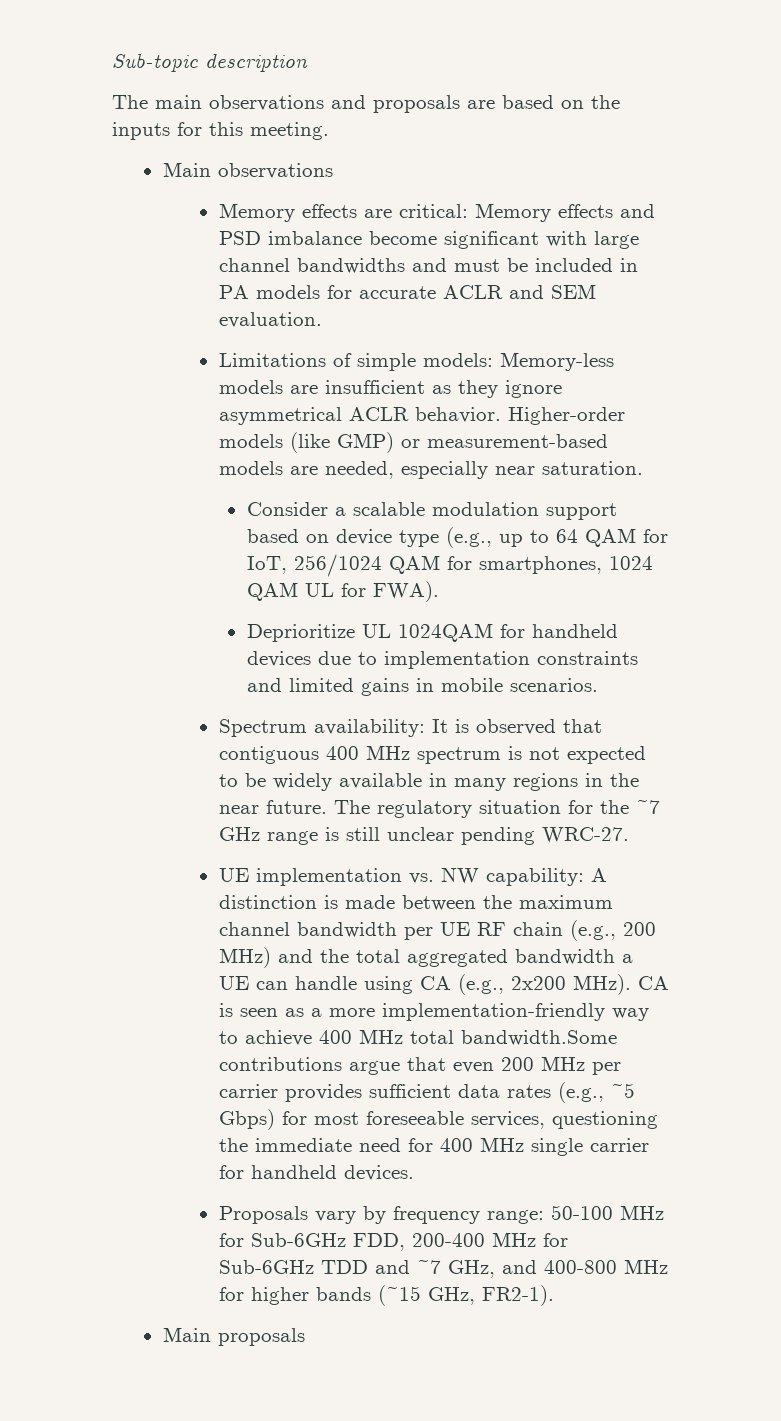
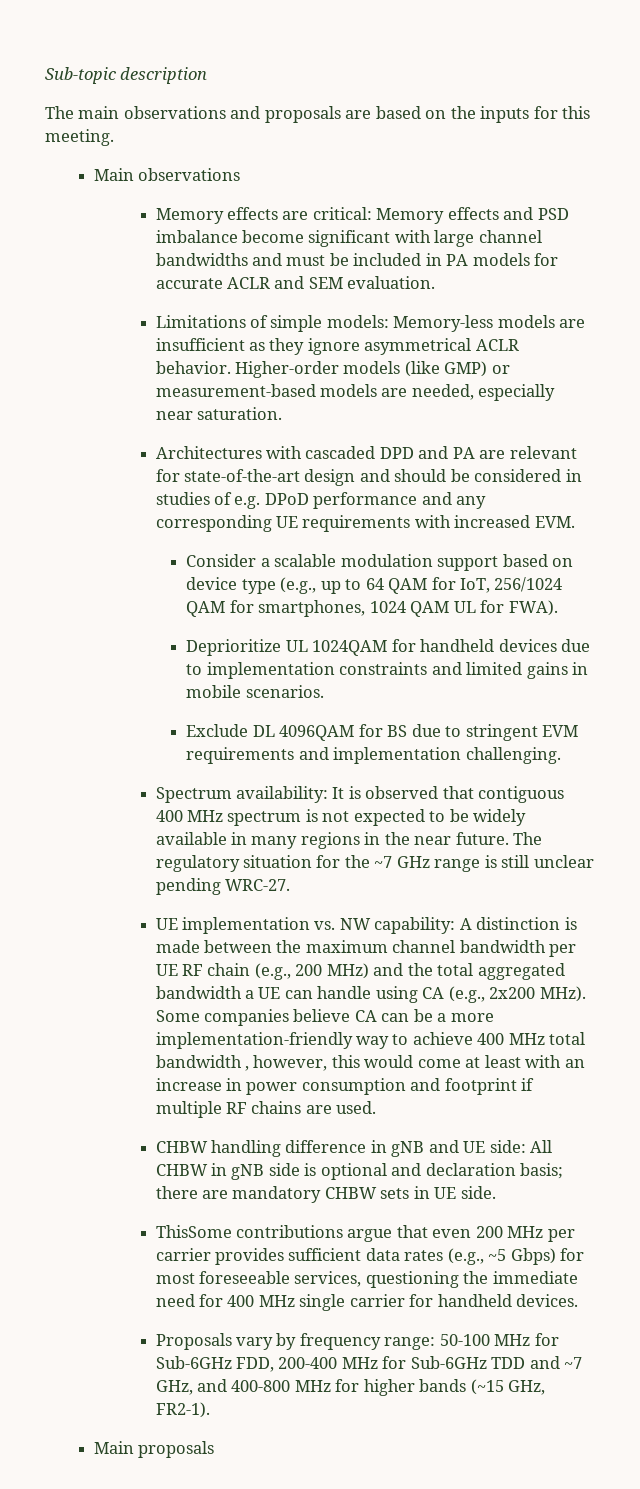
(643, 468) none -> [155,446,577,459] [155,469,582,486] [155,492,487,509] [155,515,575,532] // Architectures with cascaded DPD and PA are relevant for state-of-the-art design and should be considered in studies of e.g. DPoD performance and any corresponding UE requirements with increased EVM.
(598, 685) none -> [186,724,578,741] [186,747,561,764] // Exclude DL 4096QAM for BS due to stringent EVM requirements and implementation challenging.
[637,976,669,990] [218,1003,304,1017] CA is seen as -> [155,1009,433,1026] Some companies believe CA can be
[460,1030,617,1046] bandwidth.Some -> [155,1055,585,1071] [155,1078,535,1095] [155,1101,377,1118] [155,1140,553,1157] [155,1163,564,1180] [155,1186,496,1203] [155,1225,232,1238] bandwidth , however, this would come at least with an increase in power consumption and footprint if multiple RF chains are used. // CHBW handling difference in gNB and UE side: All CHBW in gNB side is optional and declaration basis; there are mandatory CHBW sets in UE side. // ThisSome

